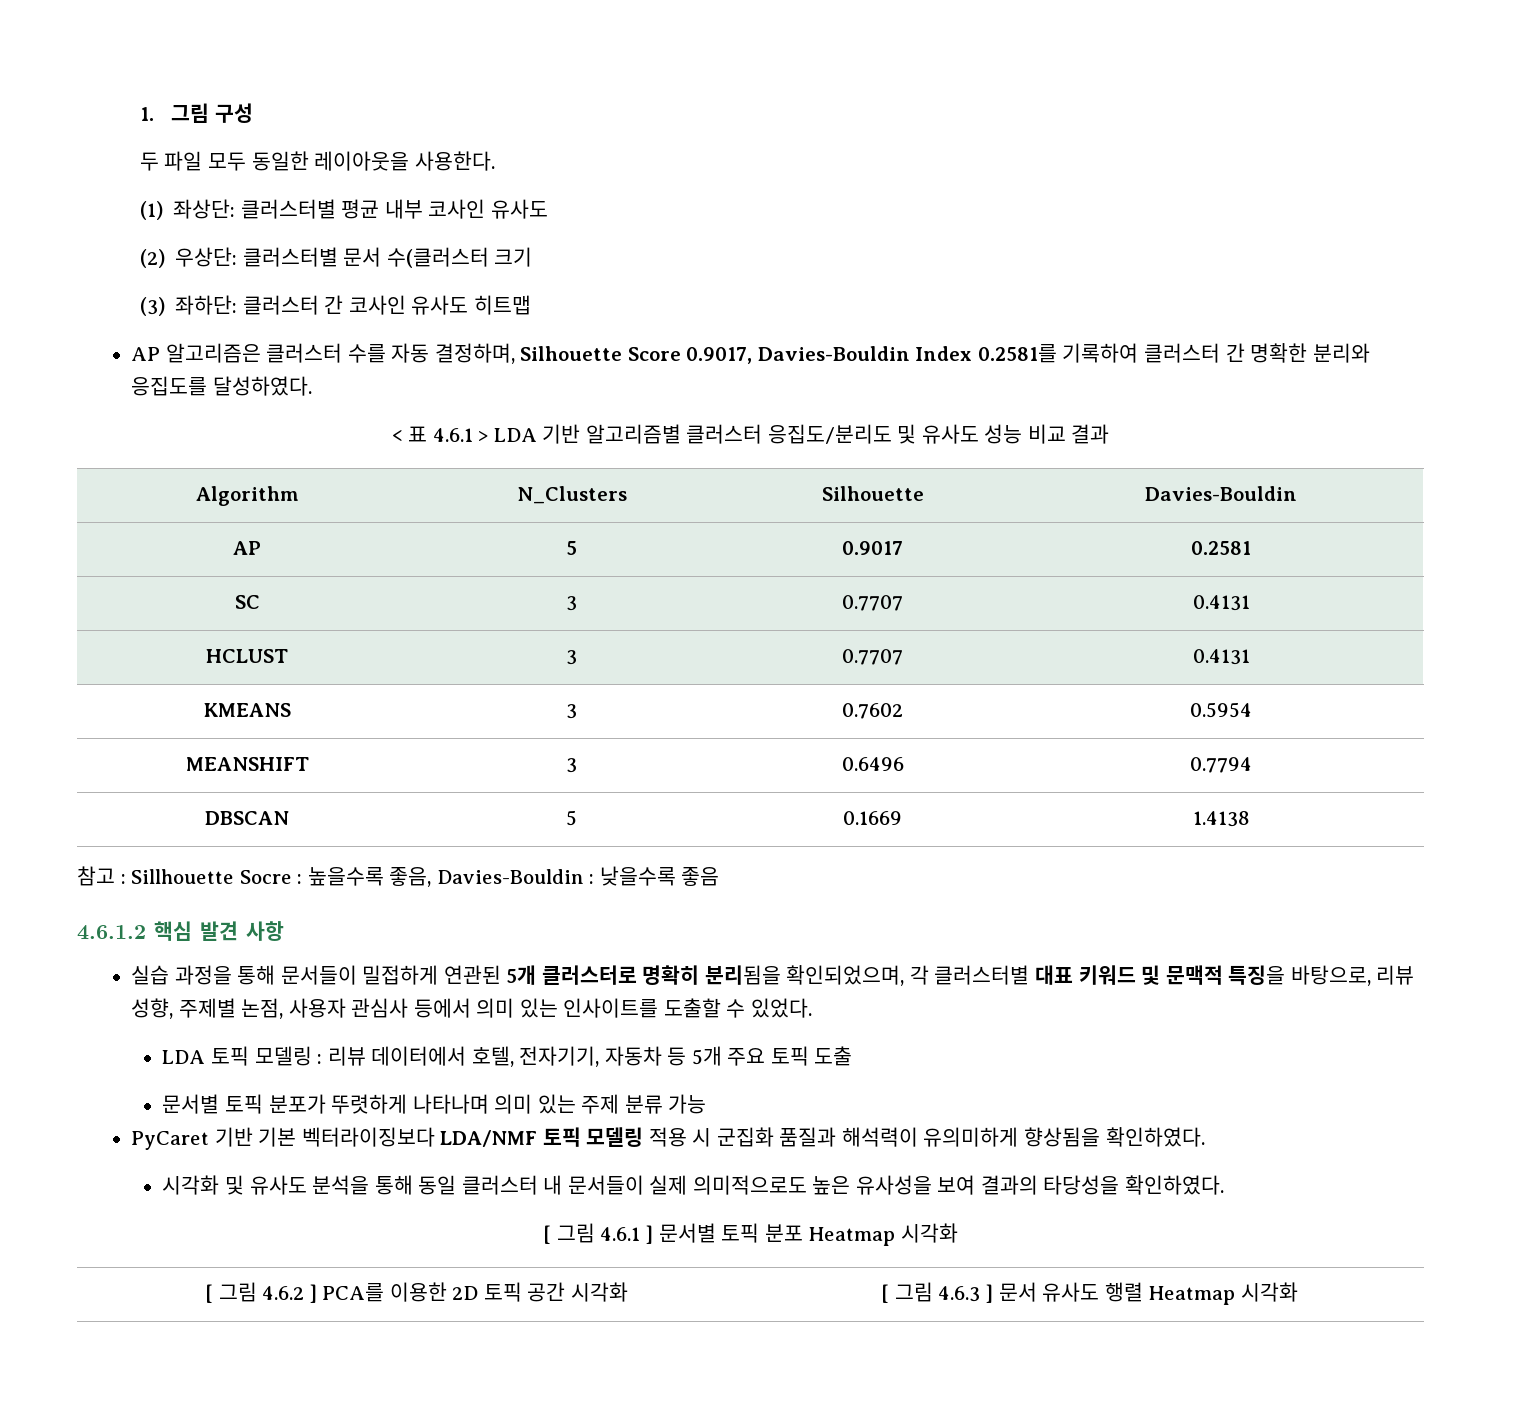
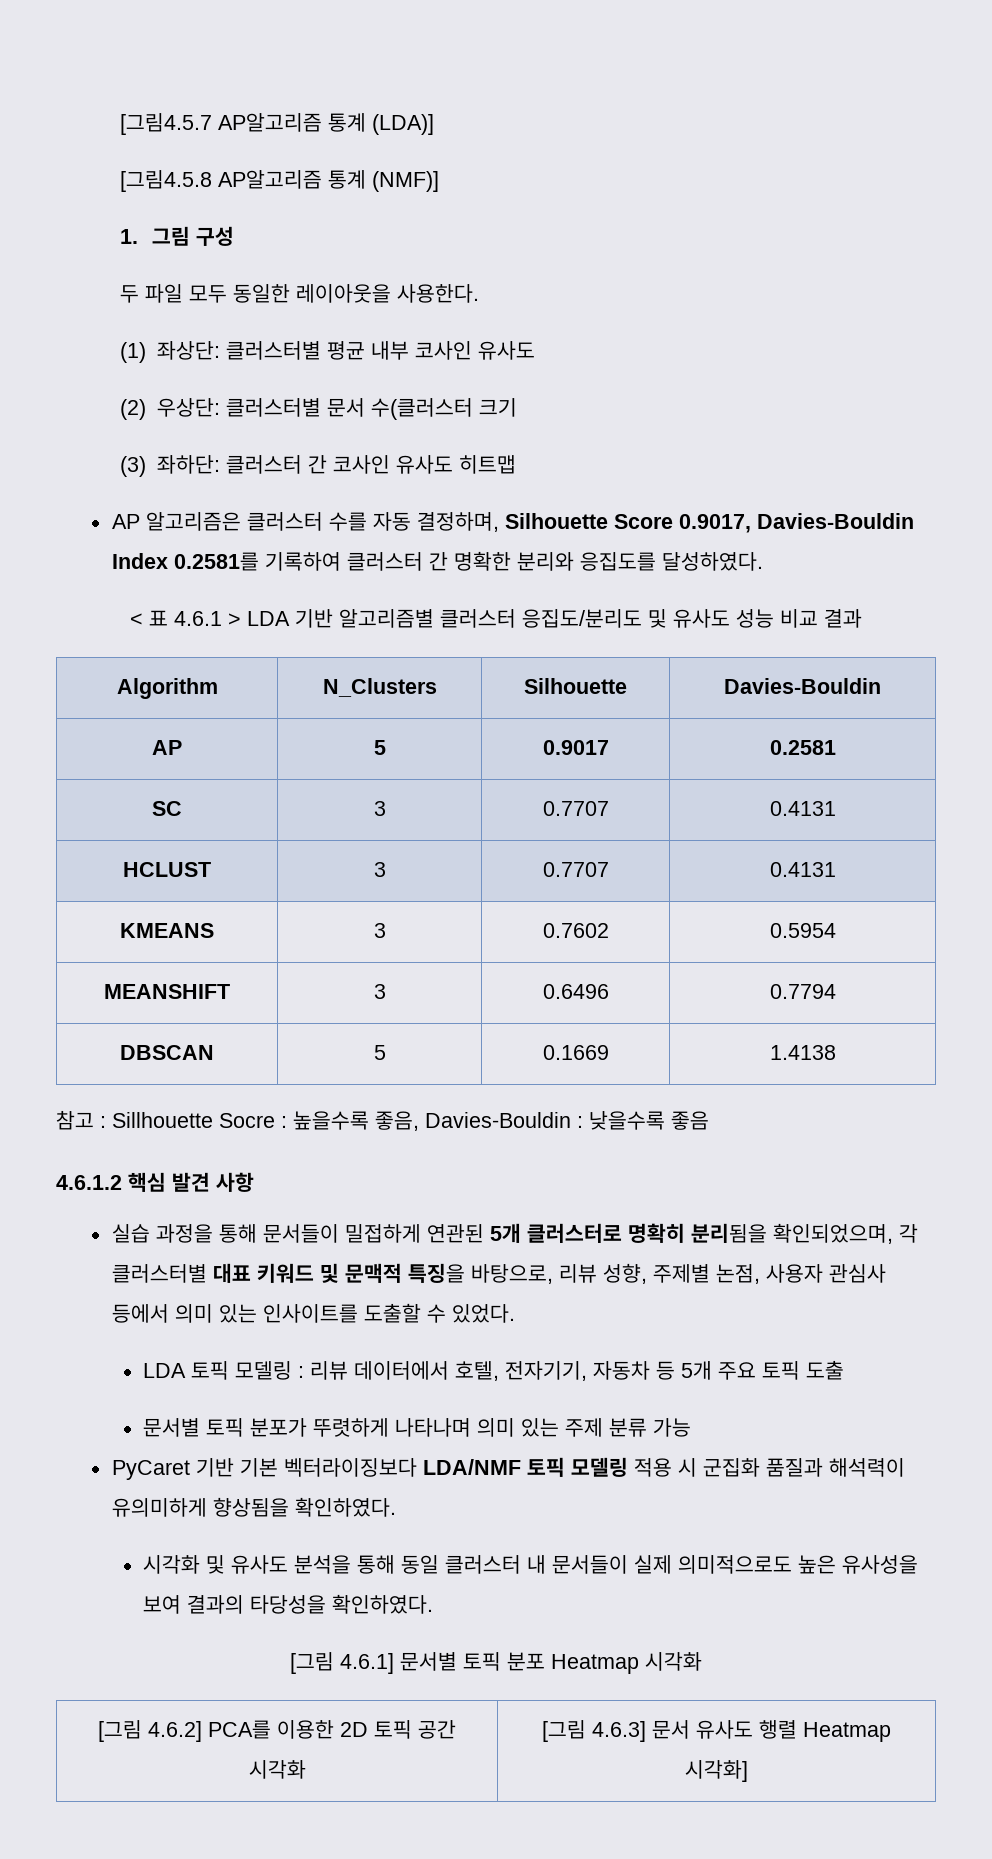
(139, 114) none -> [119,113,434,135] [119,170,439,192] [그림4.5.7 AP알고리즘 통계 (LDA)] // [그림4.5.8 AP알고리즘 통계 (NMF)] //
[543,1223,653,1244] [ 그림 4.6.1 ] -> [290,1652,394,1674] [그림 4.6.1]
[205,1282,317,1303] [ 그림 4.6.2 ] -> [98,1720,202,1742] [그림 4.6.2]
[881,1282,993,1303] [ 그림 4.6.3 ] -> [542,1720,646,1742] [그림 4.6.3]
[1240,1282,1298,1302] 시각화 -> [685,1760,748,1782] 시각화]

